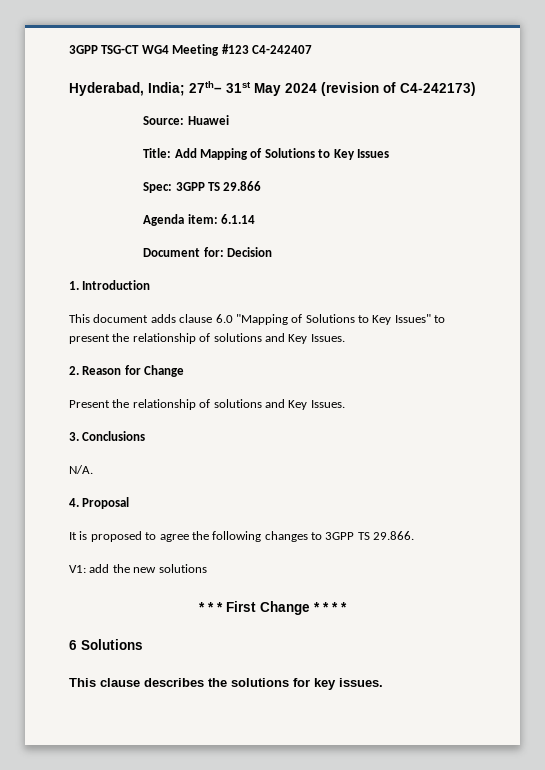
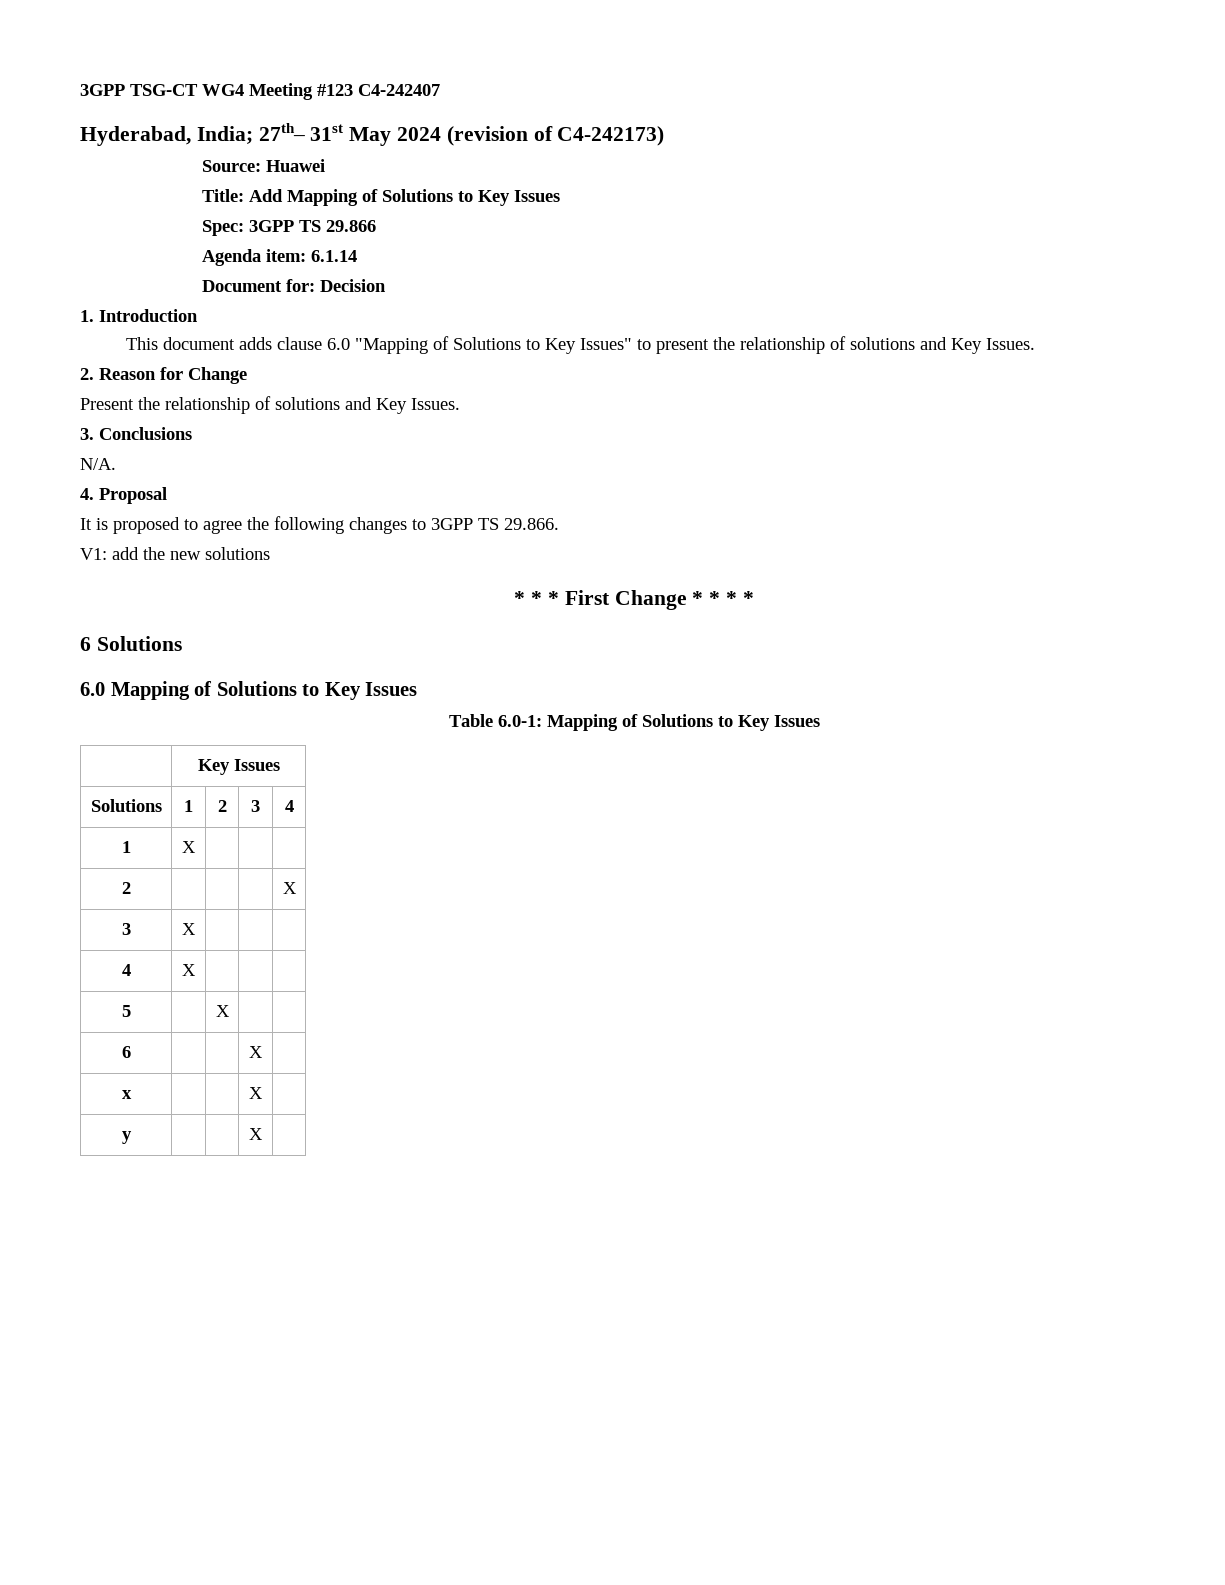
[69,678,383,690] This clause describes the solutions for key issues. -> [80,681,418,700] [448,714,820,731] [197,759,280,775] [90,799,162,812] [184,800,193,812] [217,800,227,812] [251,800,260,812] [284,800,294,812] [121,841,131,853] [182,841,196,853] [121,882,131,894] [282,882,297,894] [121,923,131,935] [182,923,196,935] [121,964,131,976] [182,964,196,976] [121,1005,131,1017] [215,1005,230,1017] [121,1046,131,1058] [249,1046,263,1058] [121,1090,132,1099] [249,1087,263,1099] [121,1131,132,1144] [249,1128,263,1140] 6.0 Mapping of Solutions to Key Issues // Table 6.0-1: Mapping of Solutions to Key Issues // | Key Issues // Solutions | 1 | 2 | 3 | 4 // 1 | X | | | // 2 | | | | X // 3 | X | | | // 4 | X | | | // 5 | | X | | // 6 | | | X | // x | | | X | // y | | | X |

